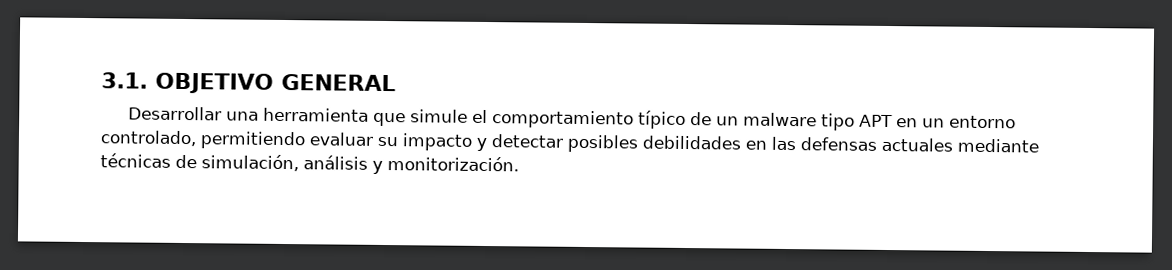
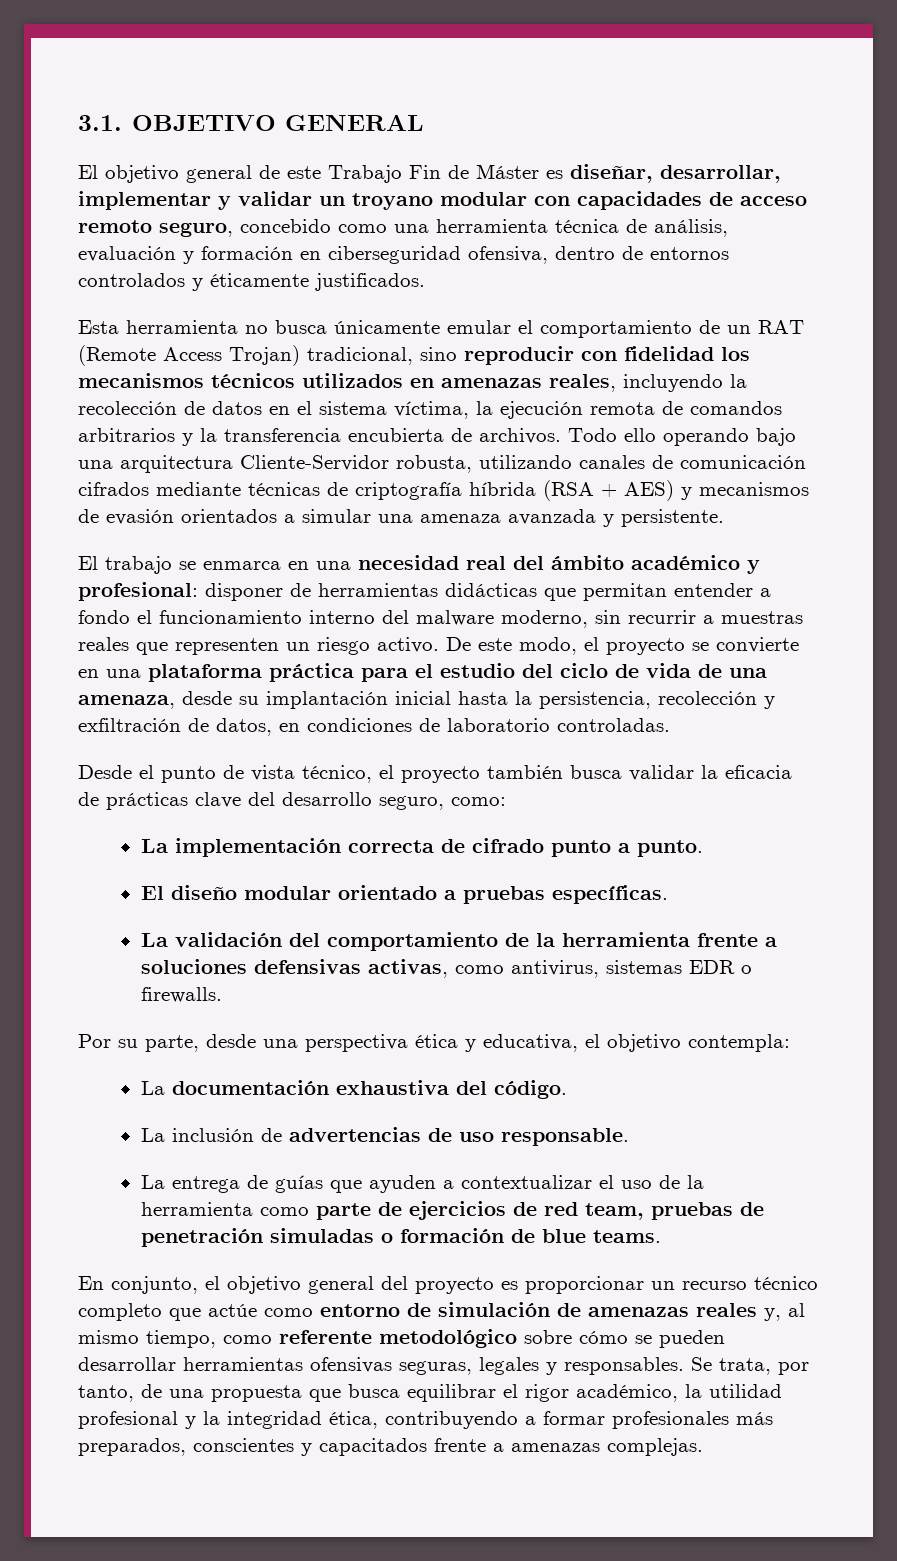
[127,106,468,127] Desarrollar una herramienta que simule -> [78,164,781,183] [78,191,807,210] [78,219,728,237] [78,246,729,264] [78,273,425,291] [78,320,511,334] El objetivo general de este Trabajo Fin de Máster es diseñar, desarrollar, implementar y validar un troyano modular con capacidades de acceso remoto seguro, concebido como una herramienta técnica de análisis, evaluación y formación en ciberseguridad ofensiva, dentro de entornos controlados y éticamente justificados. // Esta herramienta no busca únicamente emular
[637,110,686,129] típico -> (692, 329) none
[742,112,1016,131] [100,130,1039,153] [100,153,519,174] malware tipo APT en un entorno controlado, permitiendo evaluar su impacto y detectar posibles debilidades en las defensas actuales mediante técnicas de simulación, análisis y monitorización. -> [758,320,804,334] [78,345,750,366] [78,373,747,392] [78,401,782,419] [78,428,796,446] [78,455,806,473] [78,480,809,501] [78,509,724,527] [78,555,760,574] [78,582,771,601] [78,610,803,628] [78,637,799,655] [78,663,767,682] [78,691,775,709] [78,718,670,736] [78,765,792,783] [78,792,506,810] [140,838,703,857] [140,885,668,904] [140,932,777,951] [140,959,752,978] [140,987,222,1003] [78,1034,790,1052] [140,1080,567,1099] [140,1127,629,1146] [140,1175,704,1193] [140,1201,764,1220] [140,1228,661,1247] [78,1276,818,1294] [78,1302,805,1321] [78,1329,725,1348] [78,1357,809,1375] [78,1384,782,1402] [78,1411,773,1429] [78,1438,703,1456] RAT (Remote Access Trojan) tradicional, sino reproducir con fidelidad los mecanismos técnicos utilizados en amenazas reales, incluyendo la recolección de datos en el sistema víctima, la ejecución remota de comandos arbitrarios y la transferencia encubierta de archivos. Todo ello operando bajo una arquitectura Cliente-Servidor robusta, utilizando canales de comunicación cifrados mediante técnicas de criptografía híbrida (RSA + AES) y mecanismos de evasión orientados a simular una amenaza avanzada y persistente. // El trabajo se enmarca en una necesidad real del ámbito académico y profesional: disponer de herramientas didácticas que permitan entender a fondo el funcionamiento interno del malware moderno, sin recurrir a muestras reales que representen un riesgo activo. De este modo, el proyecto se convierte en una plataforma práctica para el estudio del ciclo de vida de una amenaza, desde su implantación inicial hasta la persistencia, recolección y exfiltración de datos, en condiciones de laboratorio controladas. // Desde el punto de vista técnico, el proyecto también busca validar la eficacia de prácticas clave del desarrollo seguro, como: // La implementación correcta de cifrado punto a punto. // El diseño modular orientado a pruebas específicas. // La validación del comportamiento de la herramienta frente a soluciones defensivas activas, como antivirus, sistemas EDR o firewalls. // Por su parte, desde una perspectiva ética y educativa, el objetivo contempla: // La documentación exhaustiva del código. // La inclusión de advertencias de uso responsable. // La entrega de guías que ayuden a contextualizar el uso de la herramienta como parte de ejercicios de red team, pruebas de penetración simuladas o formación de blue teams. // En conjunto, el objetivo general del proyecto es proporcionar un recurso técnico completo que actúe como entorno de simulación de amenazas reales y, al mismo tiempo, como referente metodológico sobre cómo se pueden desarrollar herramientas ofensivas seguras, legales y responsables. Se trata, por tanto, de una propuesta que busca equilibrar el rigor académico, la utilidad profesional y la integridad ética, contribuyendo a formar profesionales más preparados, conscientes y capacitados frente a amenazas complejas.

